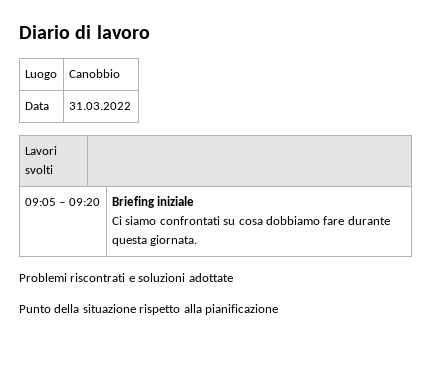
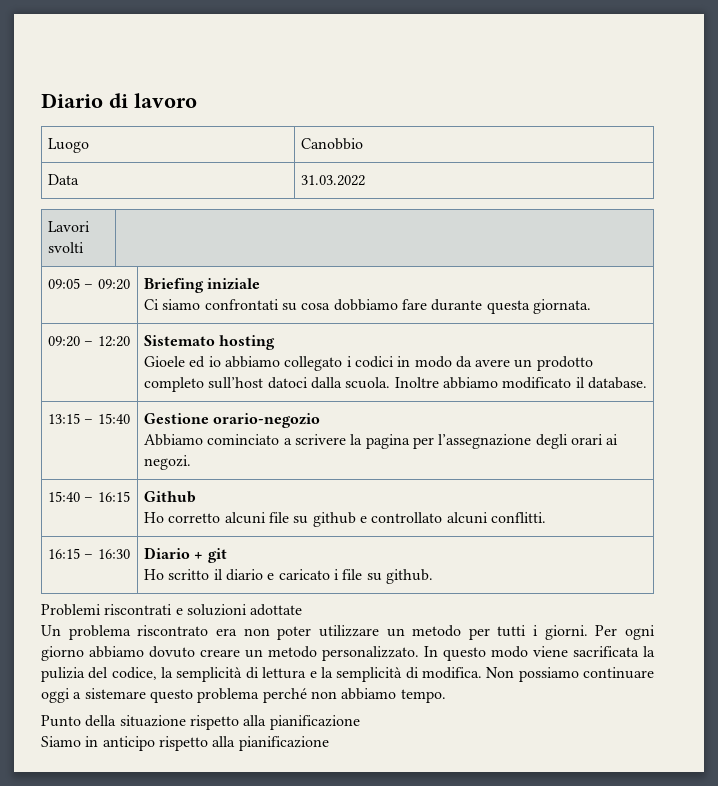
(198, 240) none -> [47,336,130,347] [143,335,276,350] [143,356,593,371] [143,377,647,392] [47,413,130,424] [143,413,321,428] [143,434,619,449] [143,455,191,470] [47,491,130,502] [143,491,196,503] [143,512,546,527] [47,548,130,559] [143,547,227,563] [143,569,433,584] // 09:20 – 12:20 | Sistemato hosting // Gioele ed io abbiamo collegato i codici in modo da avere un prodotto completo sull’host datoci dalla scuola. Inoltre abbiamo modificato il database. // 13:15 – 15:40 | Gestione orario-negozio // Abbiamo cominciato a scrivere la pagina per l’assegnazione degli orari ai negozi. // 15:40 – 16:15 | Github // Ho corretto alcuni file su github e controllato alcuni conflitti. // 16:15 – 16:30 | Diario + git // Ho scritto il diario e caricato i file su github.
(233, 277) none -> [41,625,655,640] [41,646,655,661] [41,667,654,682] [41,688,446,703] // Un problema riscontrato era non poter utilizzare un metodo per tutti i giorni. Per ogni giorno abbiamo dovuto creare un metodo personalizzato. In questo modo viene sacrificata la pulizia del codice, la semplicità di lettura e la semplicità di modifica. Non possiamo continuare oggi a sistemare questo problema perché non abbiamo tempo.
(278, 309) none -> [41,736,329,751] // Siamo in anticipo rispetto alla pianificazione

